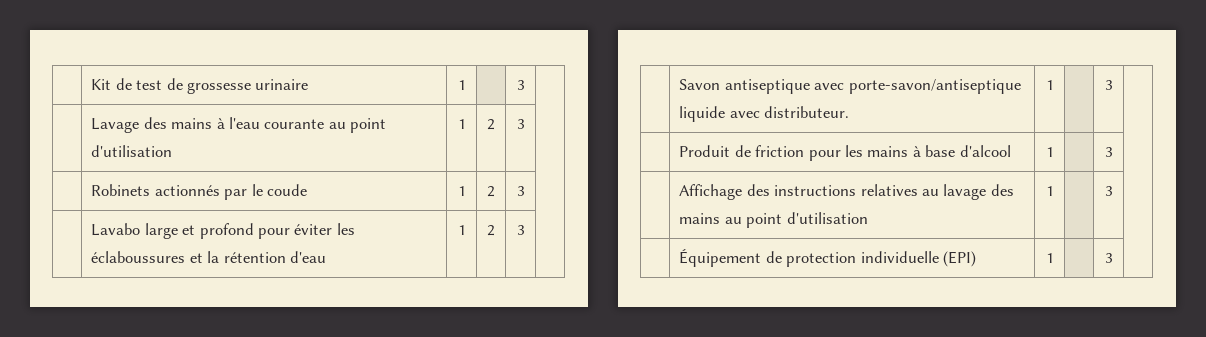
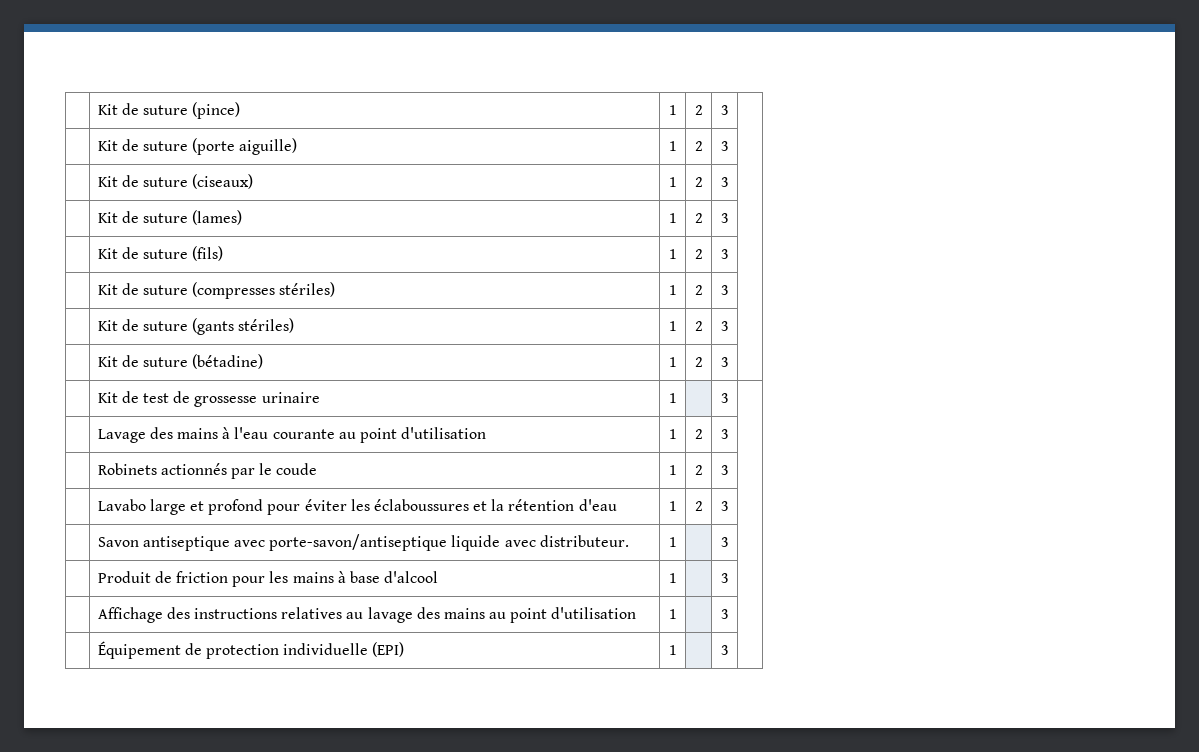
(91, 84) none -> [97,102,241,119] [668,105,677,115] [694,105,703,115] [720,105,729,115] [97,138,298,155] [668,141,677,151] [694,141,703,151] [720,141,729,151] [97,174,254,189] [668,177,677,187] [694,177,703,187] [720,177,729,187] [97,210,243,225] [668,213,677,223] [694,213,703,223] [720,213,729,223] [97,246,224,261] [668,249,677,259] [694,249,703,259] [720,249,729,259] [97,282,336,299] [668,285,677,295] [694,285,703,295] [720,285,729,295] [97,318,295,335] [668,321,677,331] [694,321,703,331] [720,321,729,331] [97,354,264,369] [668,357,677,367] [694,357,703,367] [720,357,729,367] | Kit de suture (pince) | 1 | 2 | 3 | // | Kit de suture (porte aiguille) | 1 | 2 | 3 | // | Kit de suture (ciseaux) | 1 | 2 | 3 | // | Kit de suture (lames) | 1 | 2 | 3 | // | Kit de suture (fils) | 1 | 2 | 3 | // | Kit de suture (compresses stériles) | 1 | 2 | 3 | // | Kit de suture (gants stériles) | 1 | 2 | 3 | // | Kit de suture (bétadine) | 1 | 2 | 3 | //

